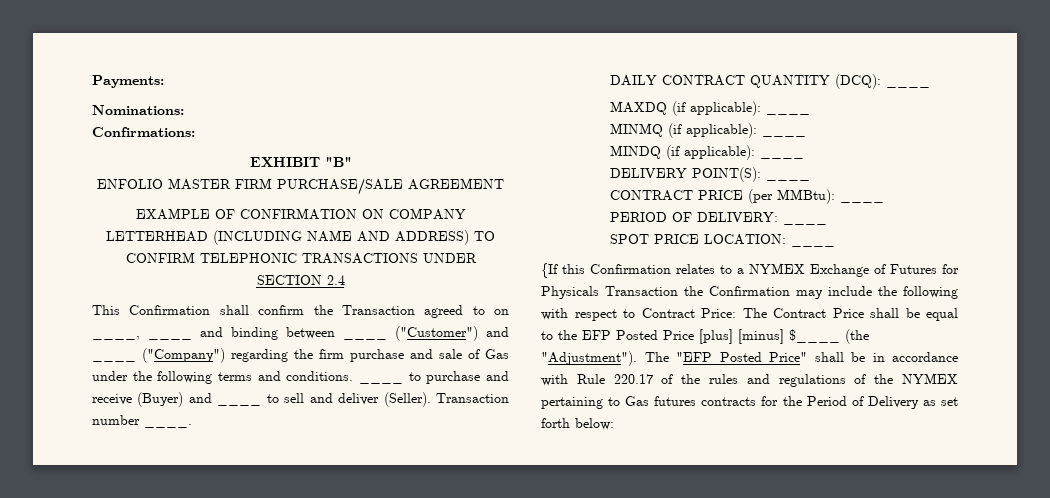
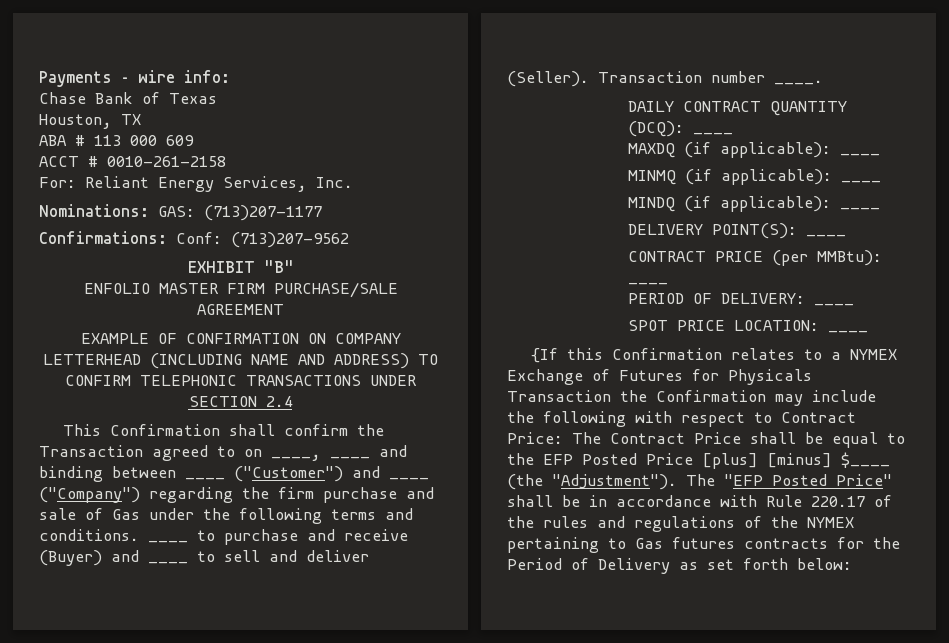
[92,75,164,88] Payments: -> [39,70,230,87] [39,92,217,104] [39,114,141,129] [39,135,194,146] [39,156,226,167] [39,176,353,192] Payments – wire info: // Chase Bank of Texas // Houston, TX // ABA # 113 000 609 // ACCT # 0010-261-2158 // For: Reliant Energy Services, Inc.
(184, 110) none -> [158,205,322,221] GAS: (713)207-1177
(195, 132) none -> [176,232,349,248] Conf: (713)207-9562

